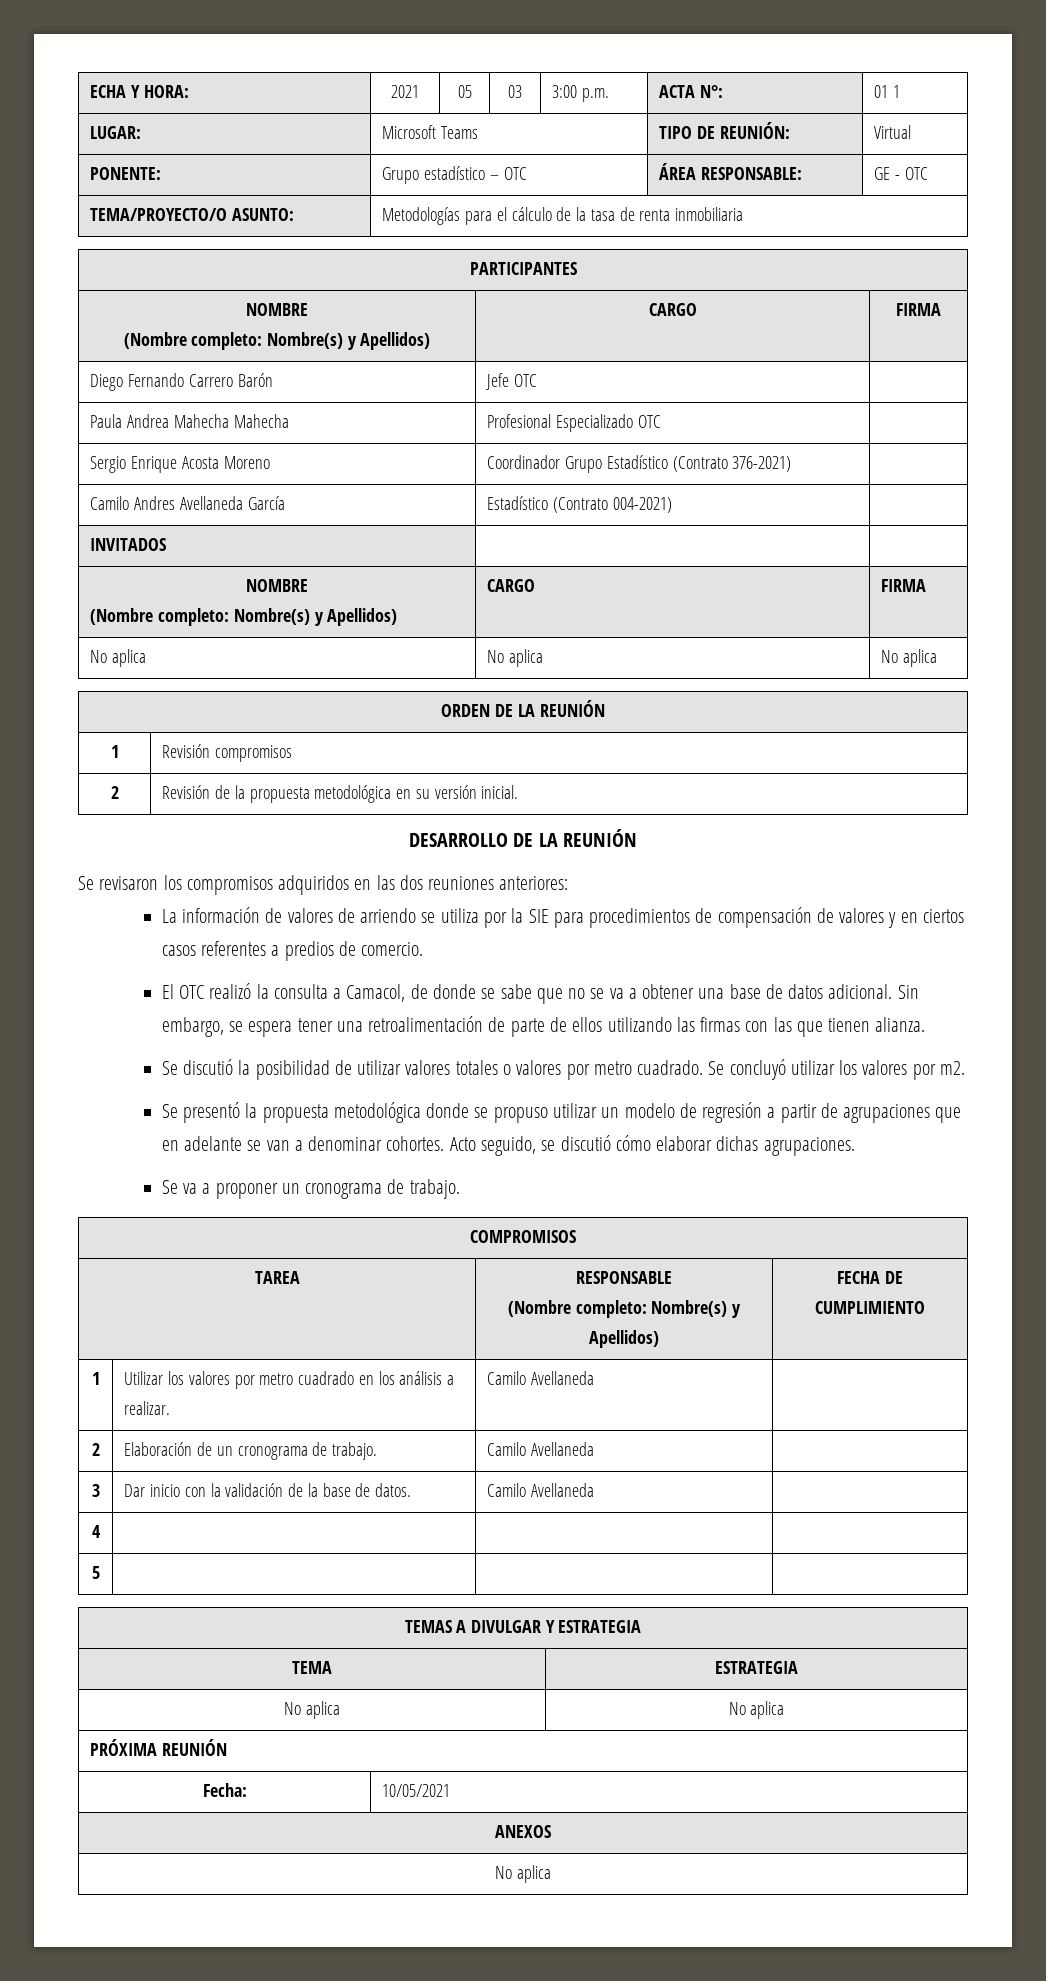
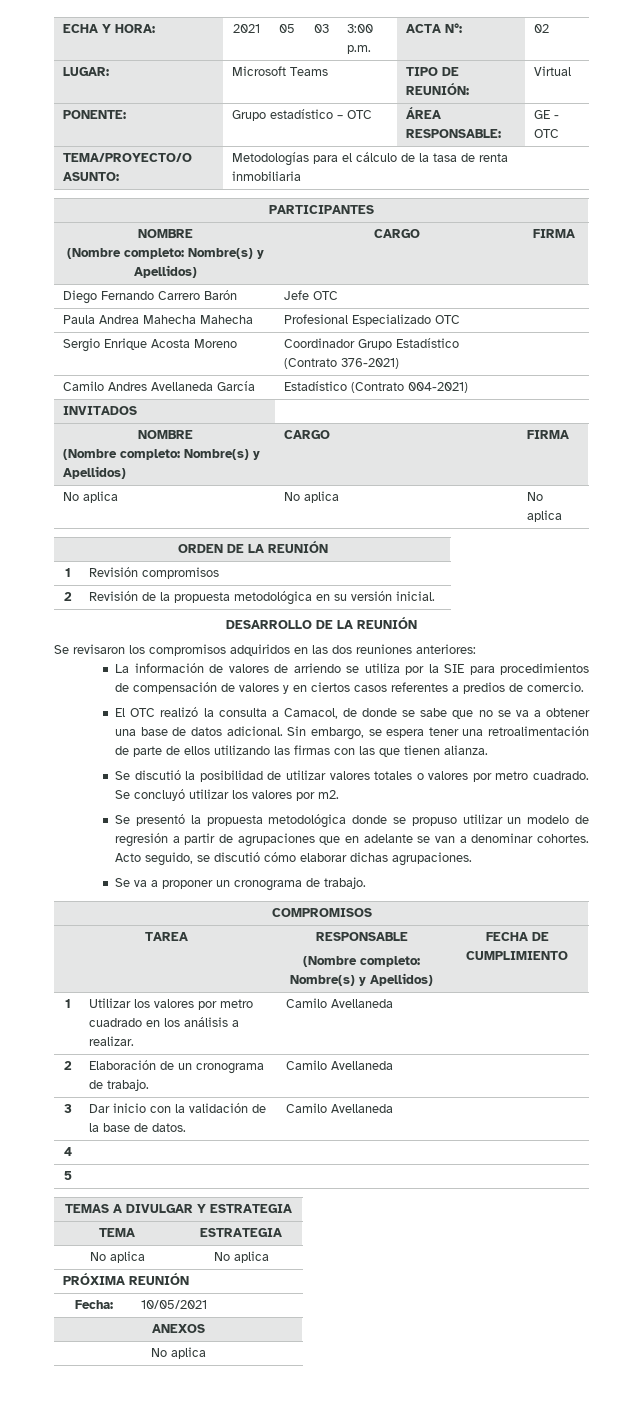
[874,85,901,98] 01 1 -> [533,24,549,33] 02

